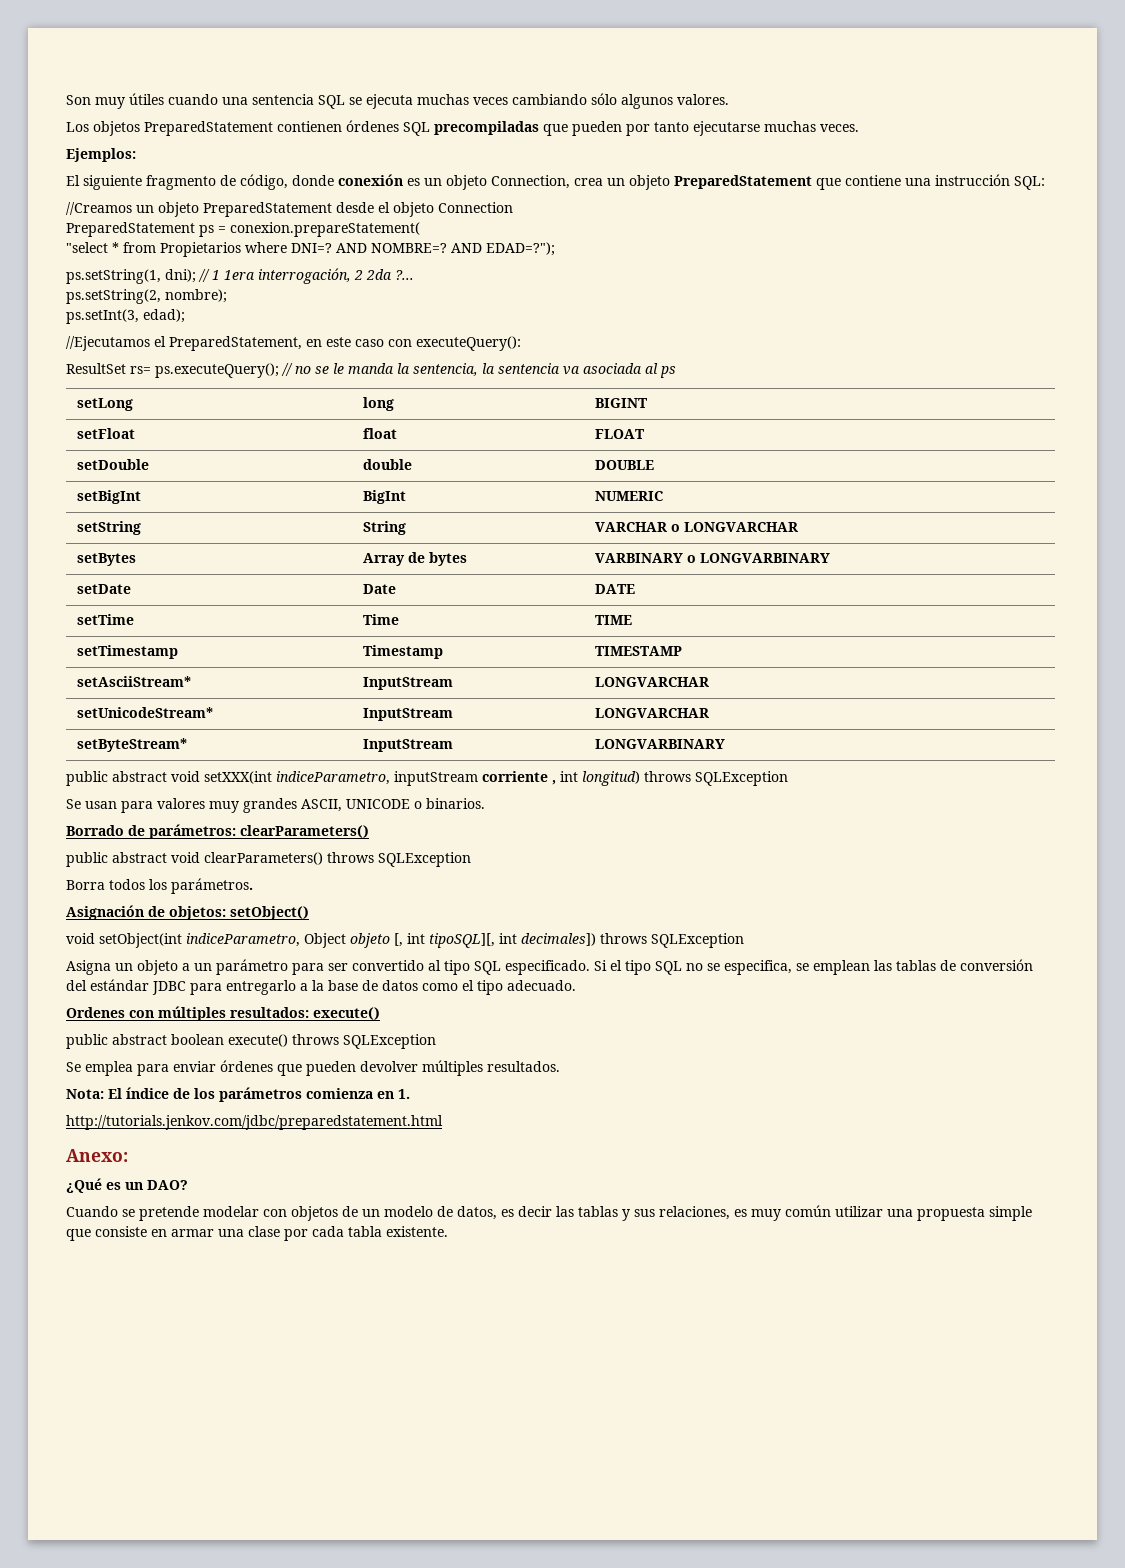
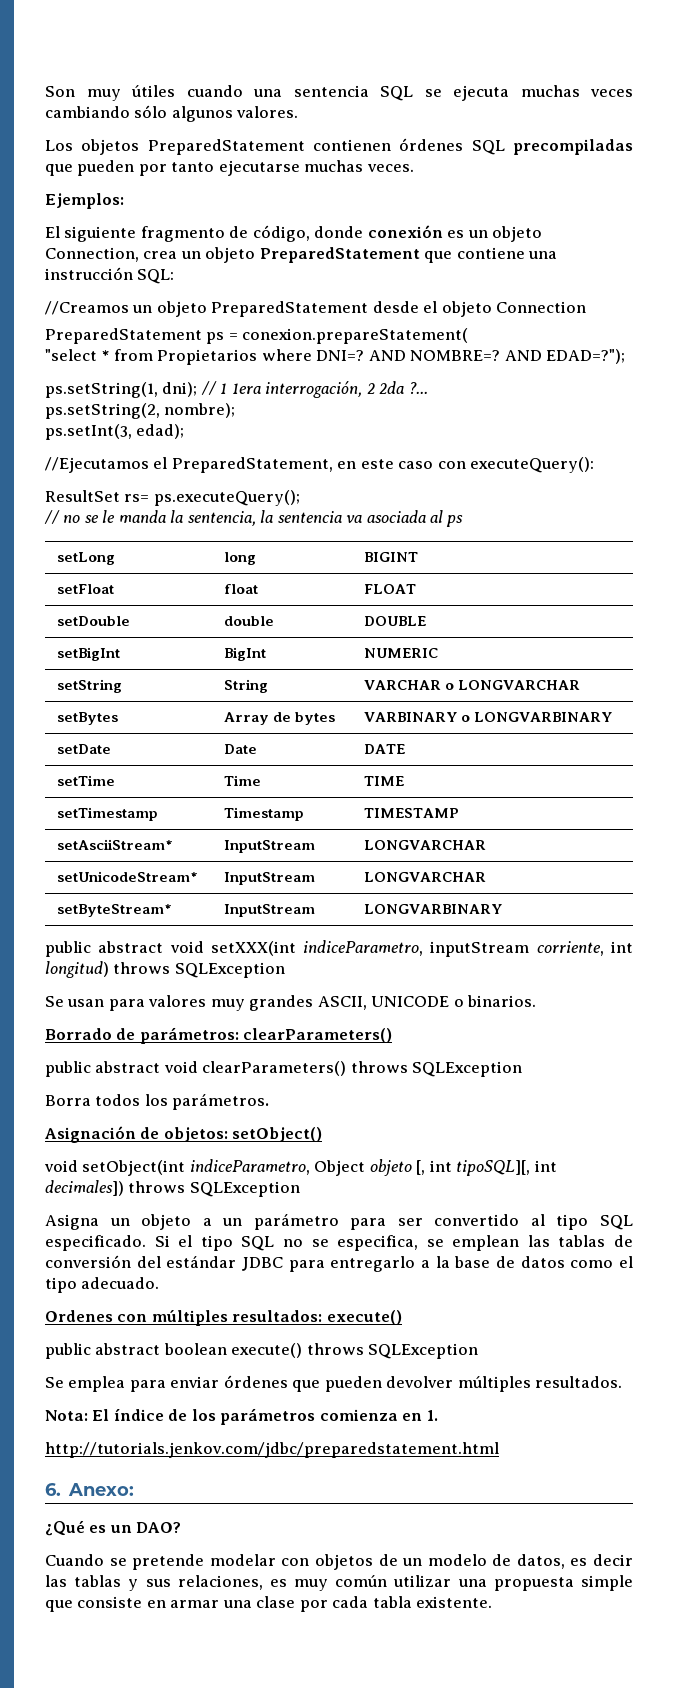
(279, 370) none -> (300, 498) //
[482,771,556,785] corriente , -> [536,941,604,956] corriente,
(443, 1122) none -> [45,1483,61,1496] 6.

